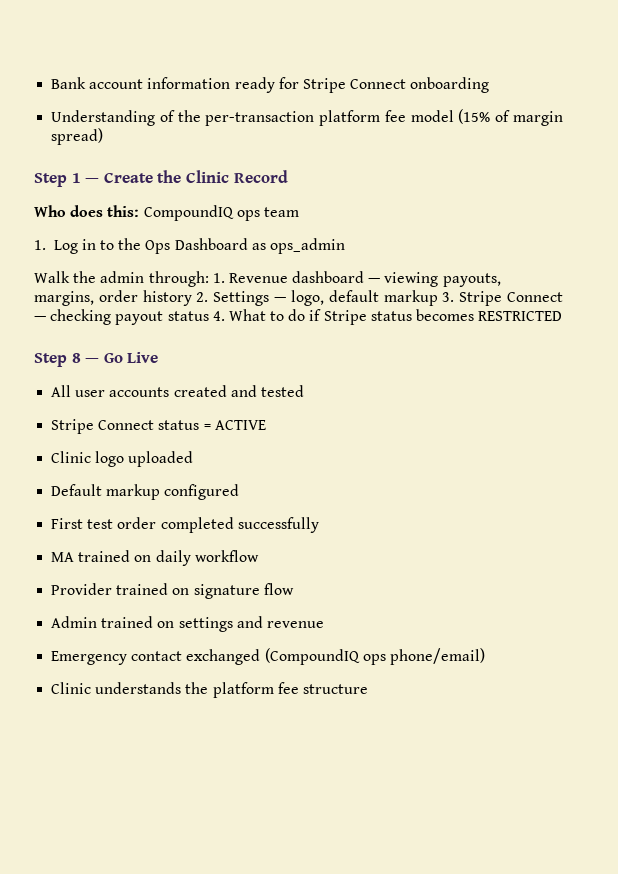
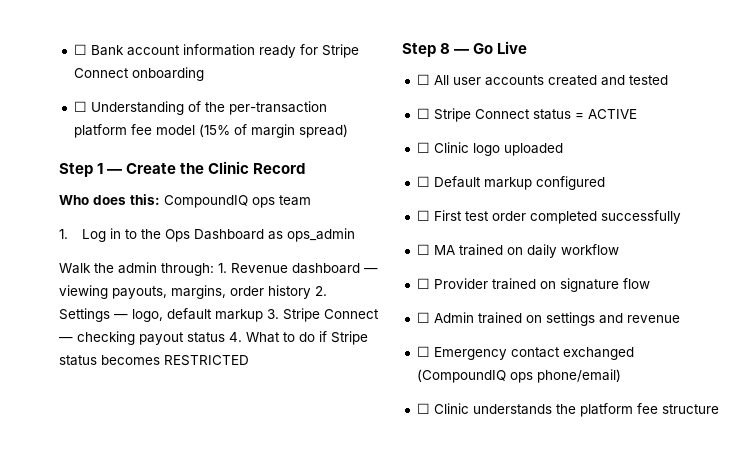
(51, 83) none -> [73,44,87,55] ☐
(490, 85) none -> [73,101,87,112] ☐
(159, 357) none -> [416,74,430,85] ☐
(304, 391) none -> [416,108,430,119] ☐
(266, 425) none -> [416,142,430,153] ☐
(194, 459) none -> [416,176,430,187] ☐
(240, 492) none -> [416,210,430,221] ☐
(319, 525) none -> [416,244,430,255] ☐
(259, 556) none -> [416,278,430,289] ☐
(294, 589) none -> [416,312,430,323] ☐
(324, 624) none -> [416,346,430,357] ☐
(485, 656) none -> [416,403,430,414] ☐

